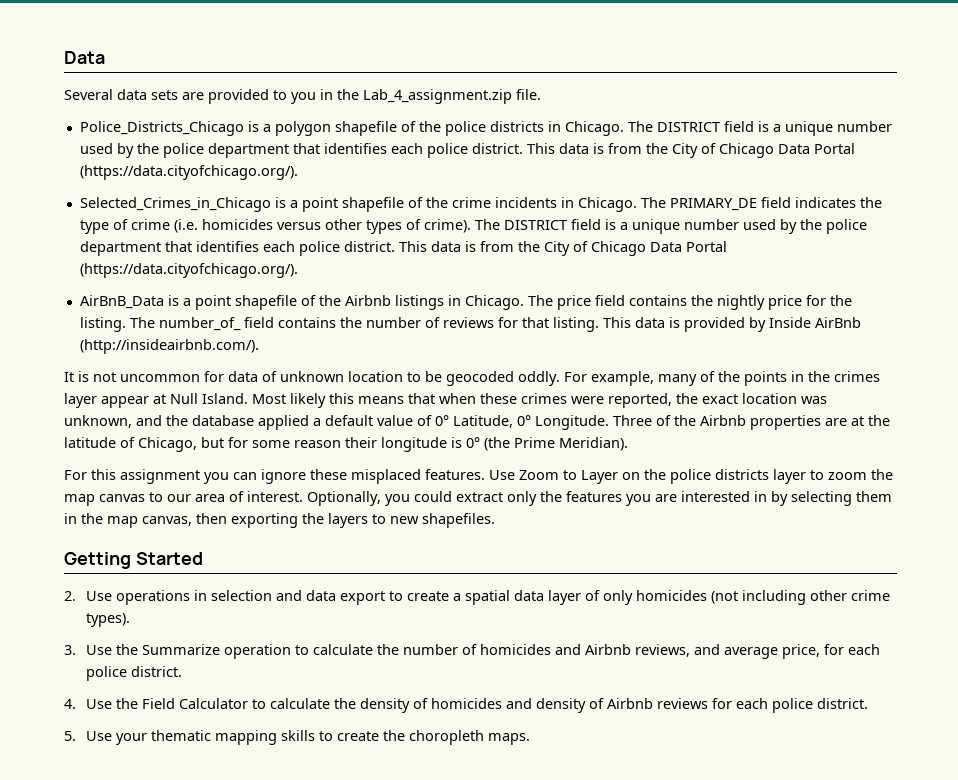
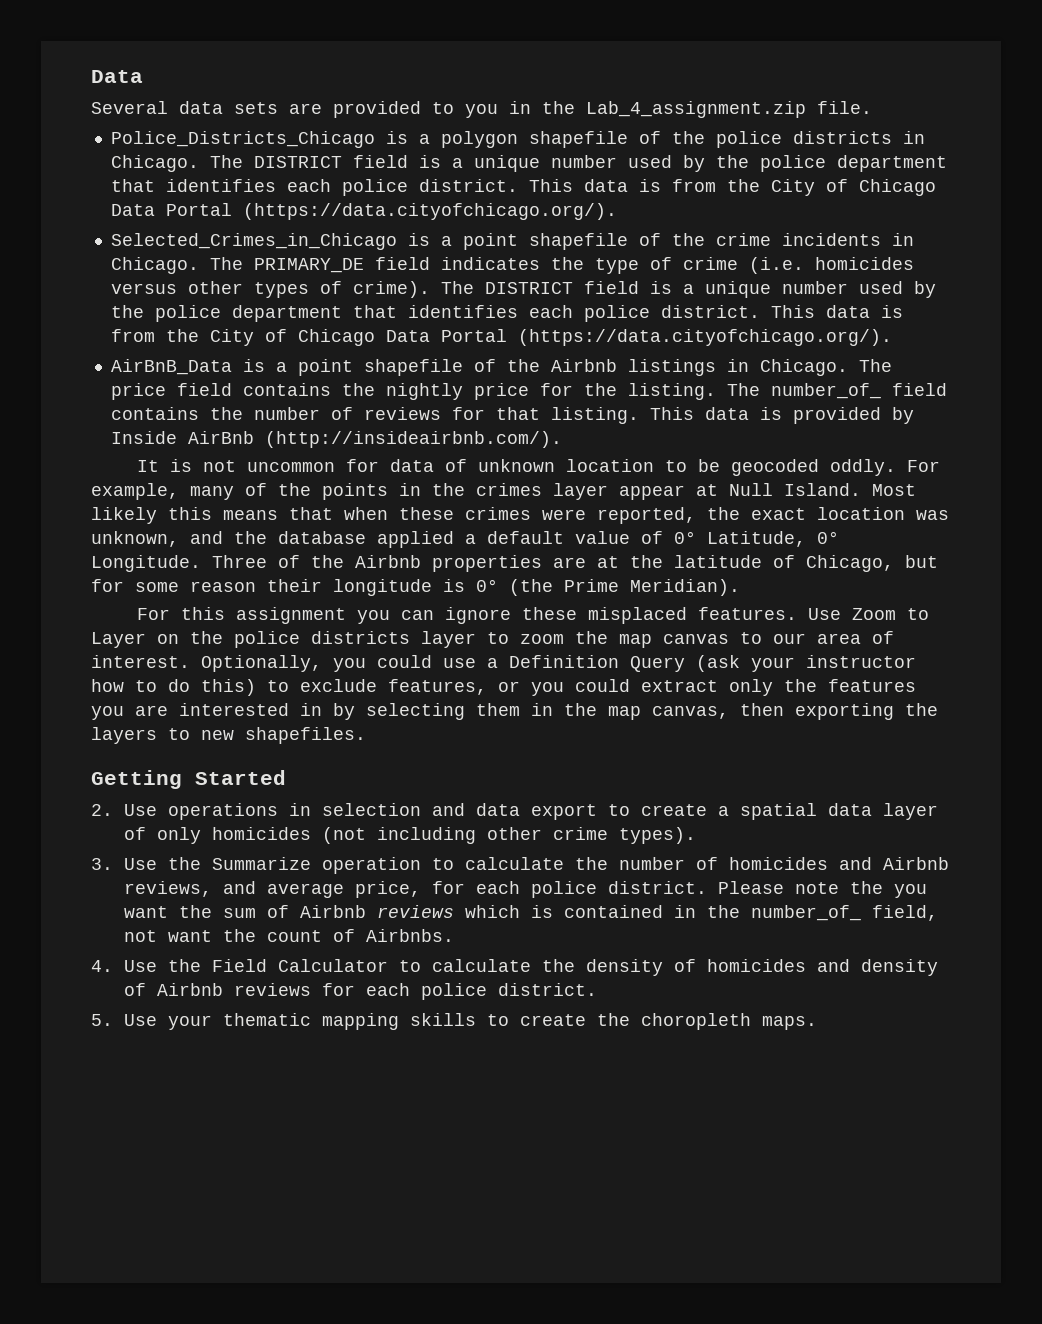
(452, 496) none -> [443,655,916,672] [91,679,630,696] use a Definition Query (ask your instructor how to do this) to exclude features, or you could
(182, 671) none -> [718,881,928,898] [124,905,939,921] [124,929,455,942] Please note the you want the sum of Airbnb reviews which is contained in the number_of_ field, not want the count of Airbnbs.

